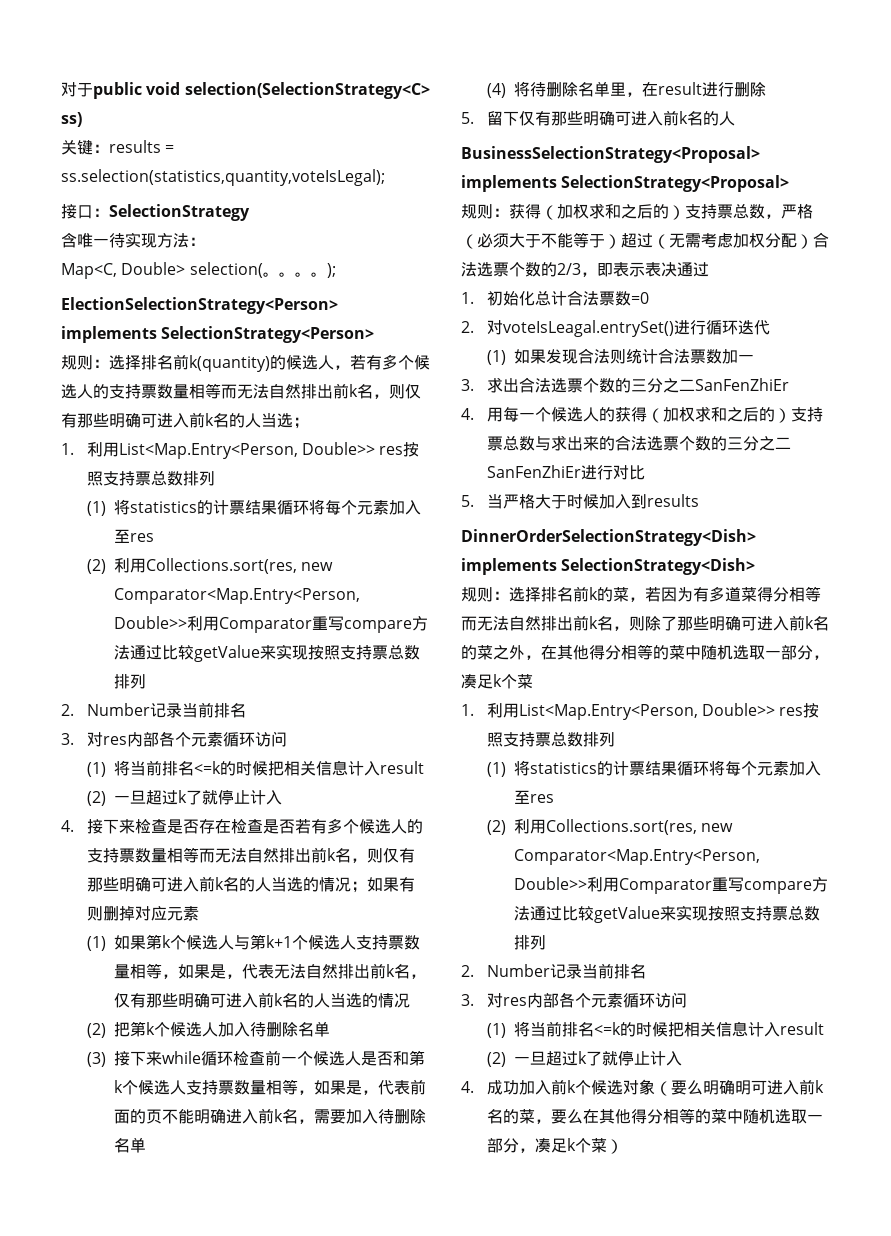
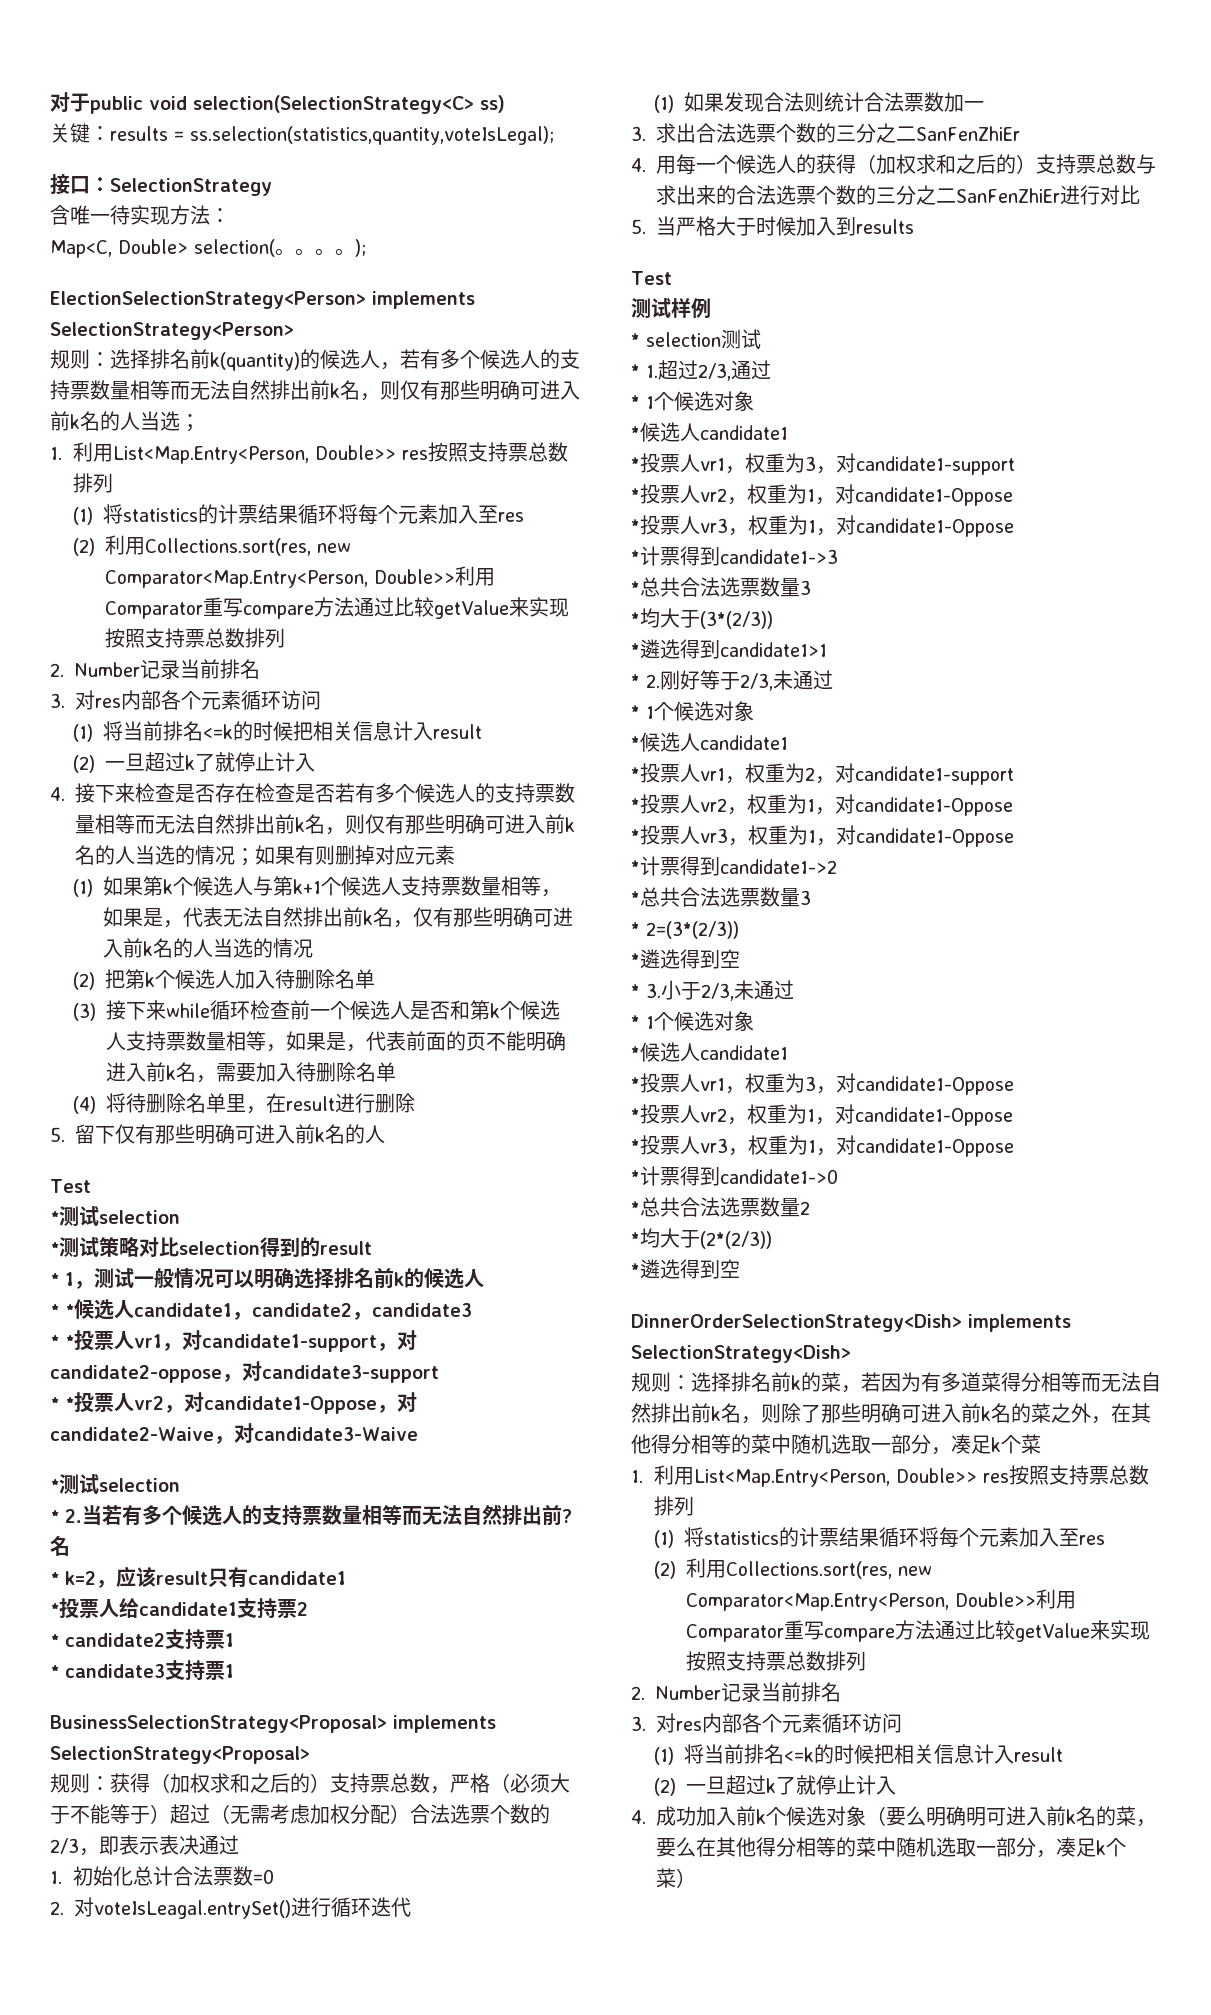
(735, 118) none -> [50,1179,91,1193] [50,1206,180,1226] [50,1236,372,1257] [50,1268,484,1289] [50,1299,472,1320] [50,1330,417,1352] [50,1361,439,1383] [50,1392,417,1414] [50,1423,418,1444] [50,1474,180,1494] [50,1504,572,1526] [50,1536,70,1556] [50,1566,346,1588] [50,1598,308,1619] [50,1629,234,1650] [50,1660,234,1681] // Test // *测试selection // *测试策略对比selection得到的result // * 1，测试一般情况可以明确选择排名前k的候选人 // * *候选人candidate1，candidate2，candidate3 // * *投票人vr1，对candidate1-support，对candidate2-oppose，对candidate3-support // * *投票人vr2，对candidate1-Oppose，对candidate2-Waive，对candidate3-Waive // *测试selection // * 2.当若有多个候选人的支持票数量相等而无法自然排出前?名 // * k=2，应该result只有candidate1 // *投票人给candidate1支持票2 // * candidate2支持票1 // * candidate3支持票1
(699, 500) none -> [631,271,672,285] [631,298,711,318] [631,329,761,349] [631,360,771,381] [631,391,754,411] [631,422,788,442] [631,453,1015,475] [631,484,1013,506] [631,515,1014,537] [631,546,838,566] [631,577,811,597] [631,608,773,629] [631,639,827,659] [631,670,833,691] [631,701,754,721] [631,732,788,752] [631,763,1014,785] [631,794,1013,816] [631,825,1014,847] [631,856,837,876] [631,887,811,907] [631,921,739,939] [631,949,740,969] [631,980,794,1001] [631,1011,754,1031] [631,1042,788,1062] [631,1073,1014,1095] [631,1104,1013,1126] [631,1135,1014,1157] [631,1166,838,1186] [631,1197,810,1217] [631,1228,772,1249] [631,1259,740,1279] // Test // 测试样例 // * selection测试 // * 1.超过2/3,通过 // * 1个候选对象 // *候选人candidate1 // *投票人vr1，权重为3，对candidate1-support // *投票人vr2，权重为1，对candidate1-Oppose // *投票人vr3，权重为1，对candidate1-Oppose // *计票得到candidate1->3 // *总共合法选票数量3 // *均大于(3*(2/3)) // *遴选得到candidate1>1 // * 2.刚好等于2/3,未通过 // * 1个候选对象 // *候选人candidate1 // *投票人vr1，权重为2，对candidate1-support // *投票人vr2，权重为1，对candidate1-Oppose // *投票人vr3，权重为1，对candidate1-Oppose // *计票得到candidate1->2 // *总共合法选票数量3 // * 2=(3*(2/3)) // *遴选得到空 // * 3.小于2/3,未通过 // * 1个候选对象 // *候选人candidate1 // *投票人vr1，权重为3，对candidate1-Oppose // *投票人vr2，权重为1，对candidate1-Oppose // *投票人vr3，权重为1，对candidate1-Oppose // *计票得到candidate1->0 // *总共合法选票数量2 // *均大于(2*(2/3)) // *遴选得到空

